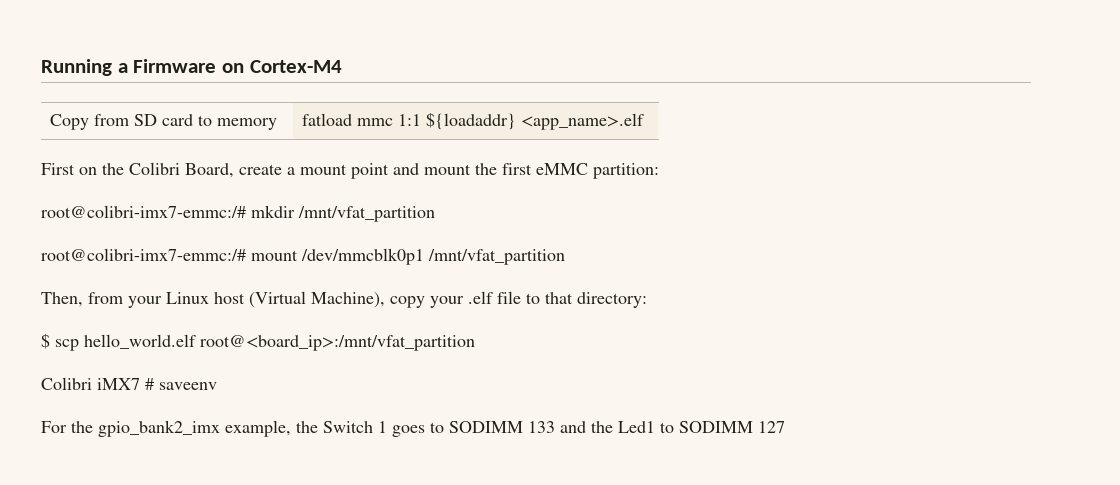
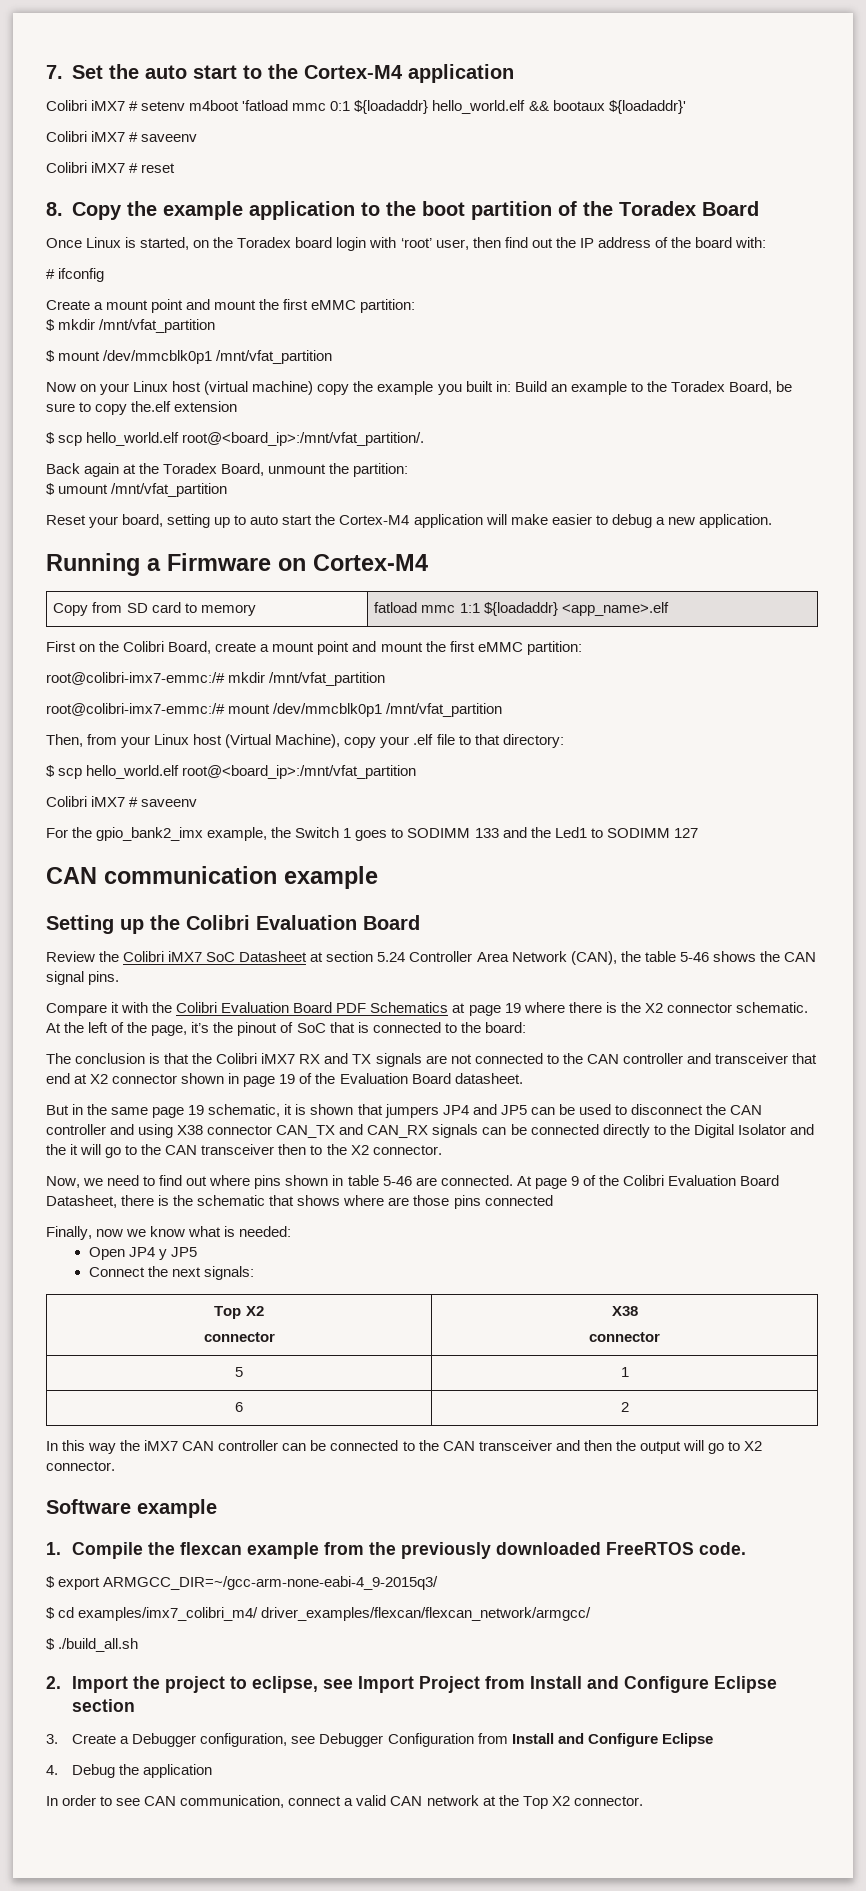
(41, 67) none -> [46,64,515,83] [46,100,686,114] [46,131,198,142] [46,162,176,173] [46,201,760,220] [46,237,767,251] [46,268,105,282] [46,299,416,313] [46,319,216,333] [46,350,333,364] [46,381,792,395] [46,401,238,415] [46,432,425,446] [46,463,409,477] [46,483,228,497] [46,514,772,528] 7. Set the auto start to the Cortex-M4 application // Colibri iMX7 # setenv m4boot 'fatload mmc 0:1 ${loadaddr} hello_world.elf && bootaux ${loadaddr}' // Colibri iMX7 # saveenv // Colibri iMX7 # reset // 8. Copy the example application to the boot partition of the Toradex Board // Once Linux is started, on the Toradex board login with ‘root’ user, then find out the IP address of the board with: // # ifconfig // Create a mount point and mount the first eMMC partition: // $ mkdir /mnt/vfat_partition // $ mount /dev/mmcblk0p1 /mnt/vfat_partition // Now on your Linux host (virtual machine) copy the example you built in: Build an example to the Toradex Board, be sure to copy the.elf extension // $ scp hello_world.elf root@<board_ip>:/mnt/vfat_partition/. // Back again at the Toradex Board, unmount the partition: // $ umount /mnt/vfat_partition // Reset your board, setting up to auto start the Cortex-M4 application will make easier to debug a new application. //
(785, 427) none -> [46,866,378,889] [46,915,420,934] [46,951,816,965] [46,971,120,985] [46,1002,808,1016] [46,1022,526,1036] [46,1053,817,1067] [46,1073,523,1087] [46,1104,763,1118] [46,1124,814,1138] [46,1144,442,1158] [46,1175,780,1189] [46,1195,553,1209] [46,1226,292,1240] [88,1247,197,1260] [88,1266,254,1280] [214,1306,264,1319] [203,1332,275,1342] [611,1306,638,1316] [588,1332,660,1342] [235,1367,243,1377] [620,1367,629,1377] [235,1402,243,1412] [620,1402,629,1412] [46,1440,763,1454] [46,1461,115,1471] [46,1499,217,1518] [46,1542,747,1559] [46,1576,439,1590] [46,1607,592,1621] [46,1638,139,1652] [46,1676,778,1693] [72,1699,136,1712] [46,1733,713,1747] [46,1764,213,1778] [46,1795,643,1809] // CAN communication example // Setting up the Colibri Evaluation Board // Review the Colibri iMX7 SoC Datasheet at section 5.24 Controller Area Network (CAN), the table 5-46 shows the CAN signal pins. // Compare it with the Colibri Evaluation Board PDF Schematics at page 19 where there is the X2 connector schematic. At the left of the page, it’s the pinout of SoC that is connected to the board: // The conclusion is that the Colibri iMX7 RX and TX signals are not connected to the CAN controller and transceiver that end at X2 connector shown in page 19 of the Evaluation Board datasheet. // But in the same page 19 schematic, it is shown that jumpers JP4 and JP5 can be used to disconnect the CAN controller and using X38 connector CAN_TX and CAN_RX signals can be connected directly to the Digital Isolator and the it will go to the CAN transceiver then to the X2 connector. // Now, we need to find out where pins shown in table 5-46 are connected. At page 9 of the Colibri Evaluation Board Datasheet, there is the schematic that shows where are those pins connected // Finally, now we know what is needed: // Open JP4 y JP5 // Connect the next signals: // Top X2 // connector | X38 // connector // 5 | 1 // 6 | 2 // In this way the iMX7 CAN controller can be connected to the CAN transceiver and then the output will go to X2 connector. // Software example // 1. Compile the flexcan example from the previously downloaded FreeRTOS code. // $ export ARMGCC_DIR=~/gcc-arm-none-eabi-4_9-2015q3/ // $ cd examples/imx7_colibri_m4/ driver_examples/flexcan/flexcan_network/armgcc/ // $ ./build_all.sh // 2. Import the project to eclipse, see Import Project from Install and Configure Eclipse section // 3. Create a Debugger configuration, see Debugger Configuration from Install and Configure Eclipse // 4. Debug the application // In order to see CAN communication, connect a valid CAN network at the Top X2 connector.

